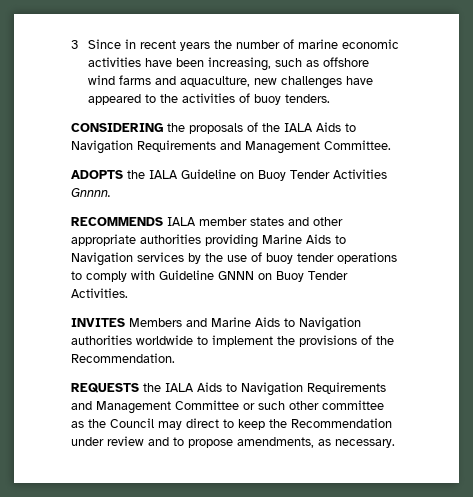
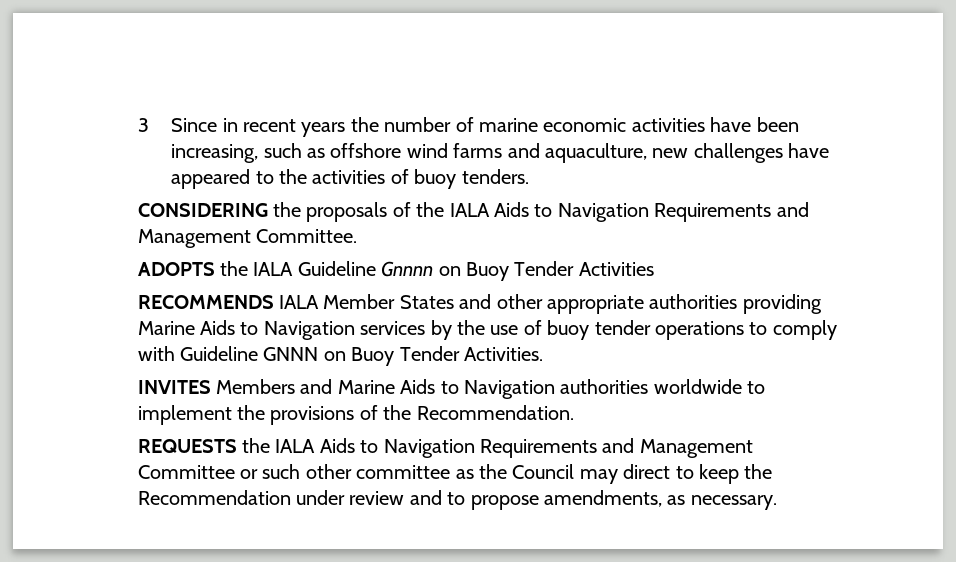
(237, 174) none -> [381,261,434,277] Gnnnn
[71,188,112,197] Gnnnn. -> (654, 269) none
[199,217,285,226] member states -> [323,294,454,309] Member States

